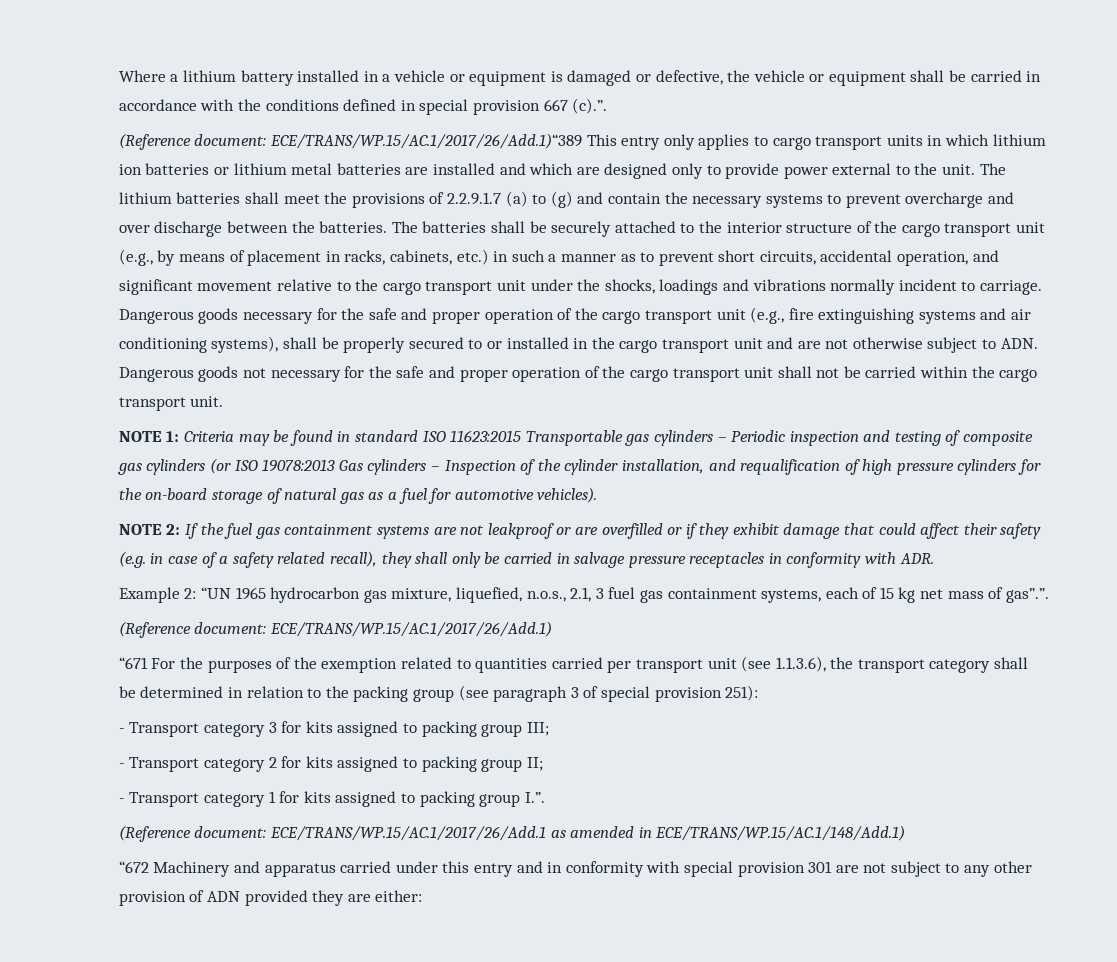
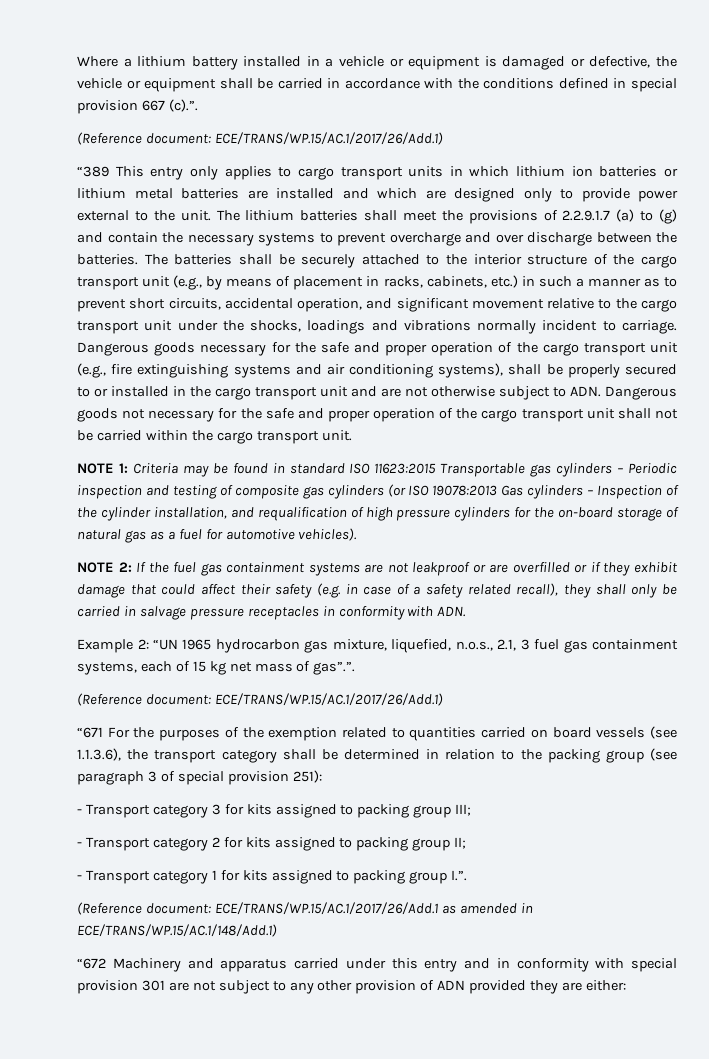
[270,133,583,149] ECE/TRANS/WP.15/AC.1/2017/26/Add.1)“389 -> [214,132,443,145] [77,166,110,177] ECE/TRANS/WP.15/AC.1/2017/26/Add.1) // “389
[899,553,934,564] ADR. -> [437,606,467,617] ADN.
[607,658,737,673] per transport unit -> [530,727,646,738] on board vessels

